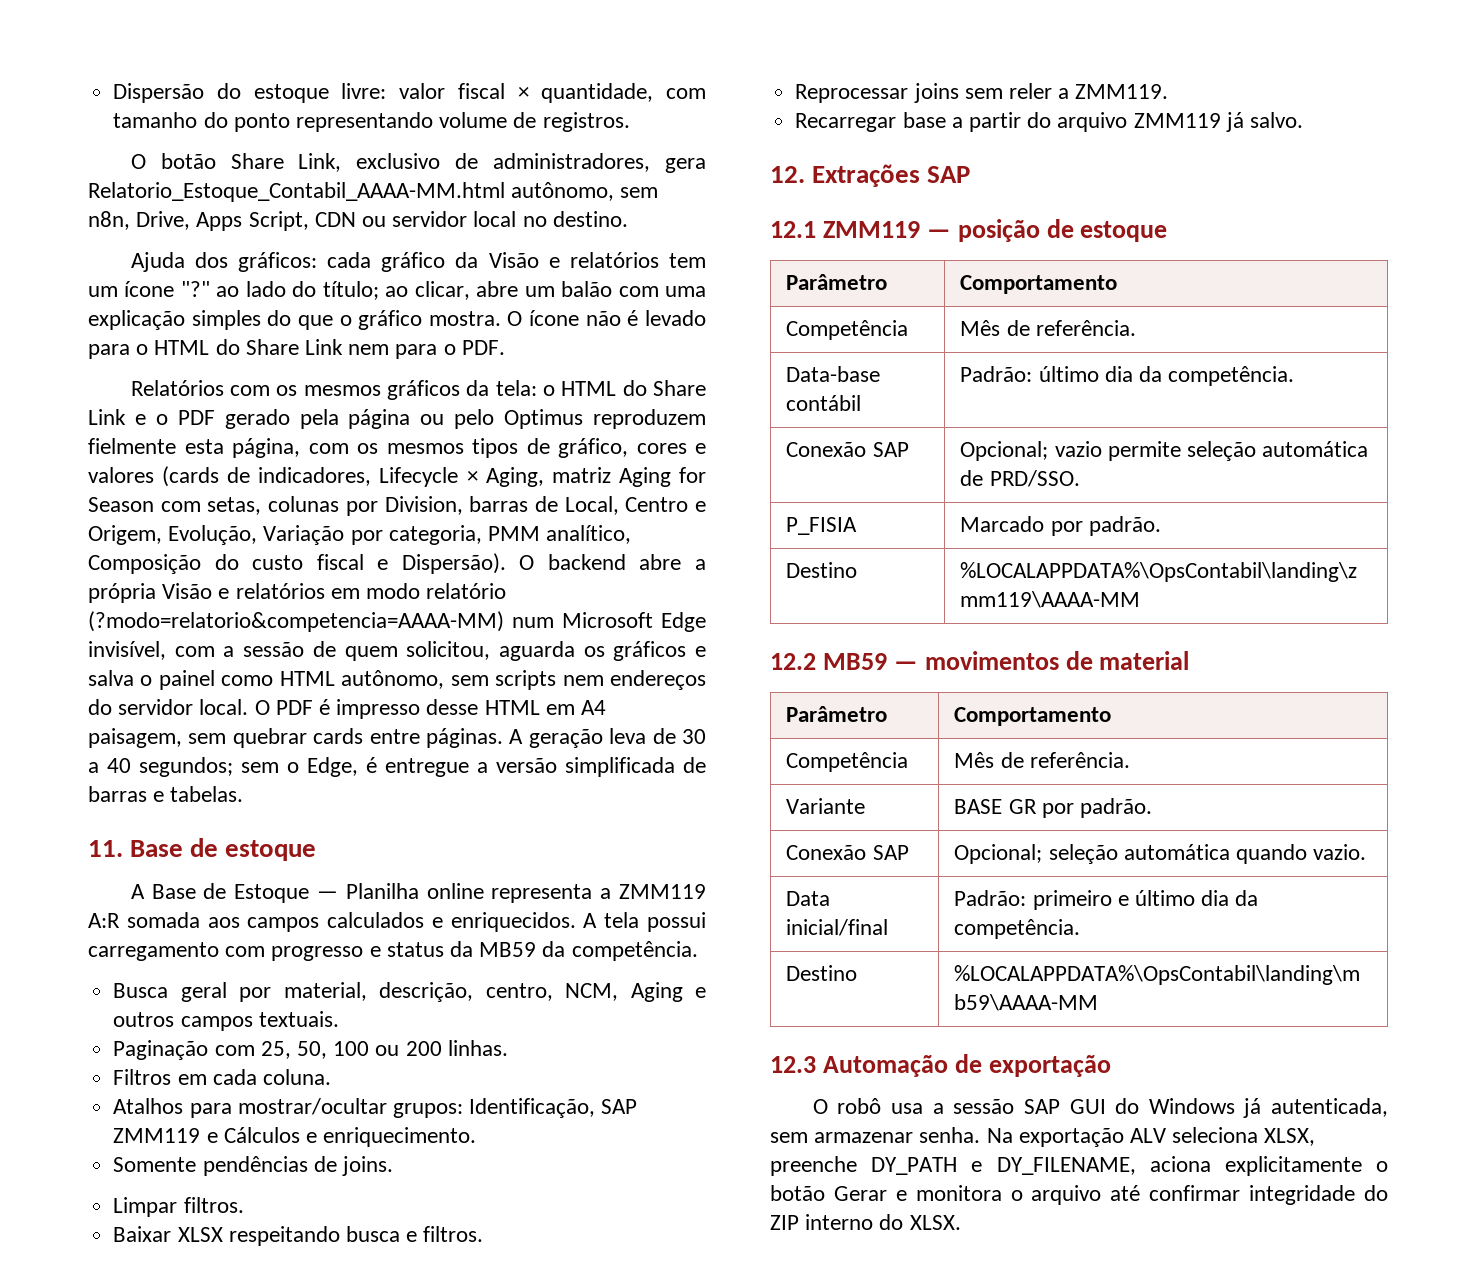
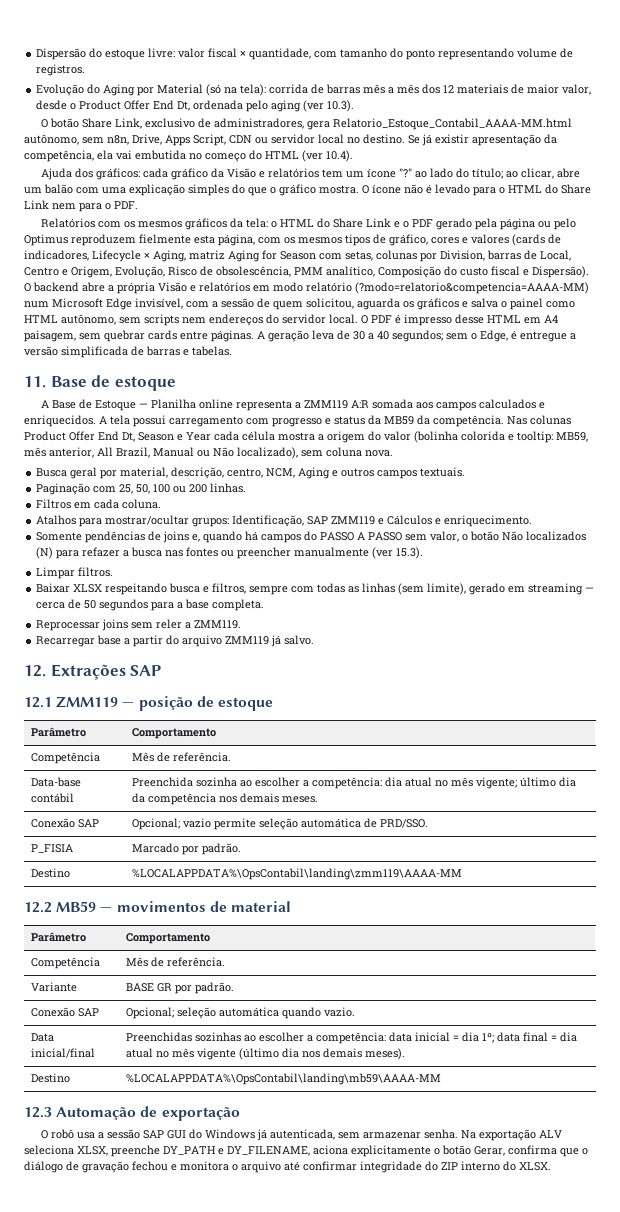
(630, 122) none -> [36,84,592,96] [36,100,355,112] // Evolução do Aging por Material (só na tela): corrida de barras mês a mês dos 12 materiais de maior valor, desde o Product Offer End Dt, ordenada pelo aging (ver 10.3).
(628, 219) none -> [408,134,557,146] [24,150,353,162] Se já existir apresentação da competência, ela vai embutida no começo do HTML (ver 10.4).
[263,525,482,545] Variação por categoria, -> [168,266,291,277] Risco de obsolescência,
(698, 951) none -> [507,415,571,425] [24,431,588,443] [24,447,393,459] Nas colunas Product Offer End Dt, Season e Year cada célula mostra a origem do valor (bolinha colorida e tooltip: MB59, mês anterior, All Brazil, Manual ou Não localizado), sem coluna nova.
[341,1156,393,1176] joins. -> [163,531,587,543] [36,547,424,559] joins e, quando há campos do PASSO A PASSO sem valor, o botão Não localizados (N) para refazer a busca nas fontes ou preencher manualmente (ver 15.3).
[423,1226,484,1242] filtros. -> [212,583,595,595] [36,599,265,611] filtros, sempre com todas as linhas (sem limite), gerado em streaming — cerca de 50 segundos para a base completa.
[960,366,1295,386] Padrão: último dia da competência. -> [132,777,577,789] [132,793,319,805] Preenchida sozinha ao escolher a competência: dia atual no mês vigente; último dia da competência nos demais meses.
[954,890,1259,910] [954,919,1081,939] Padrão: primeiro e último dia da competência. -> [126,1032,578,1044] [126,1048,406,1060] Preenchidas sozinhas ao escolher a competência: data inicial = dia 1º; data final = dia atual no mês vigente (último dia nos demais meses).
[833,1186,887,1201] Gerar -> [474,1145,588,1157] [24,1161,168,1173] Gerar, confirma que o diálogo de gravação fechou

